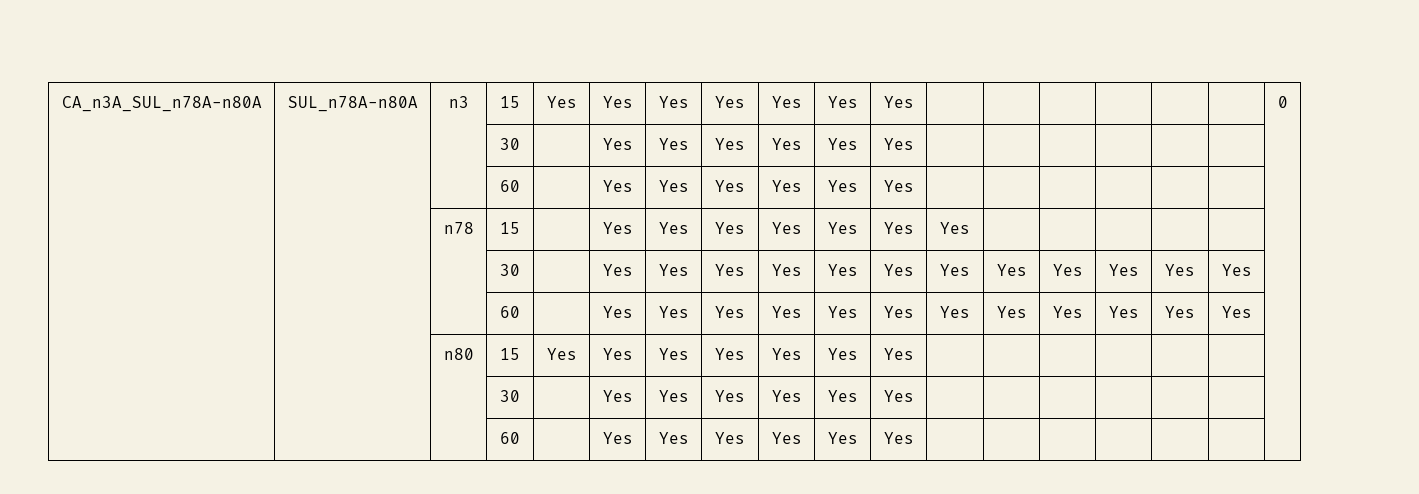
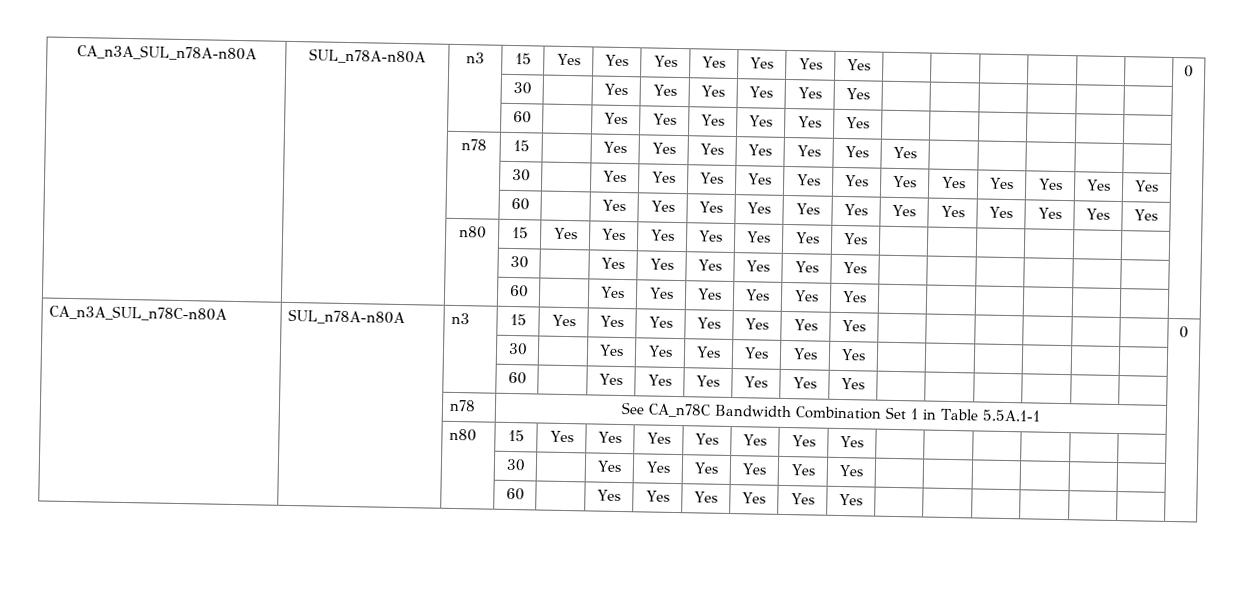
(914, 438) none -> [48,304,227,322] [287,308,405,326] [450,312,470,325] [509,313,527,326] [551,314,576,327] [600,315,625,328] [648,316,673,328] [697,317,722,329] [745,318,770,330] [793,319,818,331] [842,320,867,332] [1179,326,1189,339] [507,342,528,356] [599,344,625,357] [647,345,673,357] [696,346,722,358] [744,347,770,359] [792,348,818,360] [841,349,867,361] [507,371,527,385] [599,373,624,386] [647,374,672,386] [696,375,721,387] [744,376,769,388] [792,377,817,389] [841,378,866,390] [448,399,476,412] [621,402,1041,422] [448,428,477,442] [507,429,525,442] [549,430,574,443] [598,431,623,444] [646,432,671,444] [695,433,720,445] [743,434,768,446] [791,435,816,447] [840,435,865,448] [505,458,526,472] [597,460,623,473] [645,461,671,473] [694,462,720,474] [742,463,768,475] [790,464,816,476] [839,464,864,477] [505,487,525,501] [597,489,622,502] [645,490,670,502] [694,491,719,503] [742,492,767,504] [790,493,815,505] [839,493,864,506] // CA_n3A_SUL_n78C-n80A | SUL_n78A-n80A | n3 | 15 | Yes | Yes | Yes | Yes | Yes | Yes | Yes | | | | | | | 0 // | | | 30 | | Yes | Yes | Yes | Yes | Yes | Yes | | | | | | | // | | | 60 | | Yes | Yes | Yes | Yes | Yes | Yes | | | | | | | // | | n78 | See CA_n78C Bandwidth Combination Set 1 in Table 5.5A.1-1 | // | | n80 | 15 | Yes | Yes | Yes | Yes | Yes | Yes | Yes | | | | | | | // | | | 30 | | Yes | Yes | Yes | Yes | Yes | Yes | | | | | | | // | | | 60 | | Yes | Yes | Yes | Yes | Yes | Yes | | | | | | |

